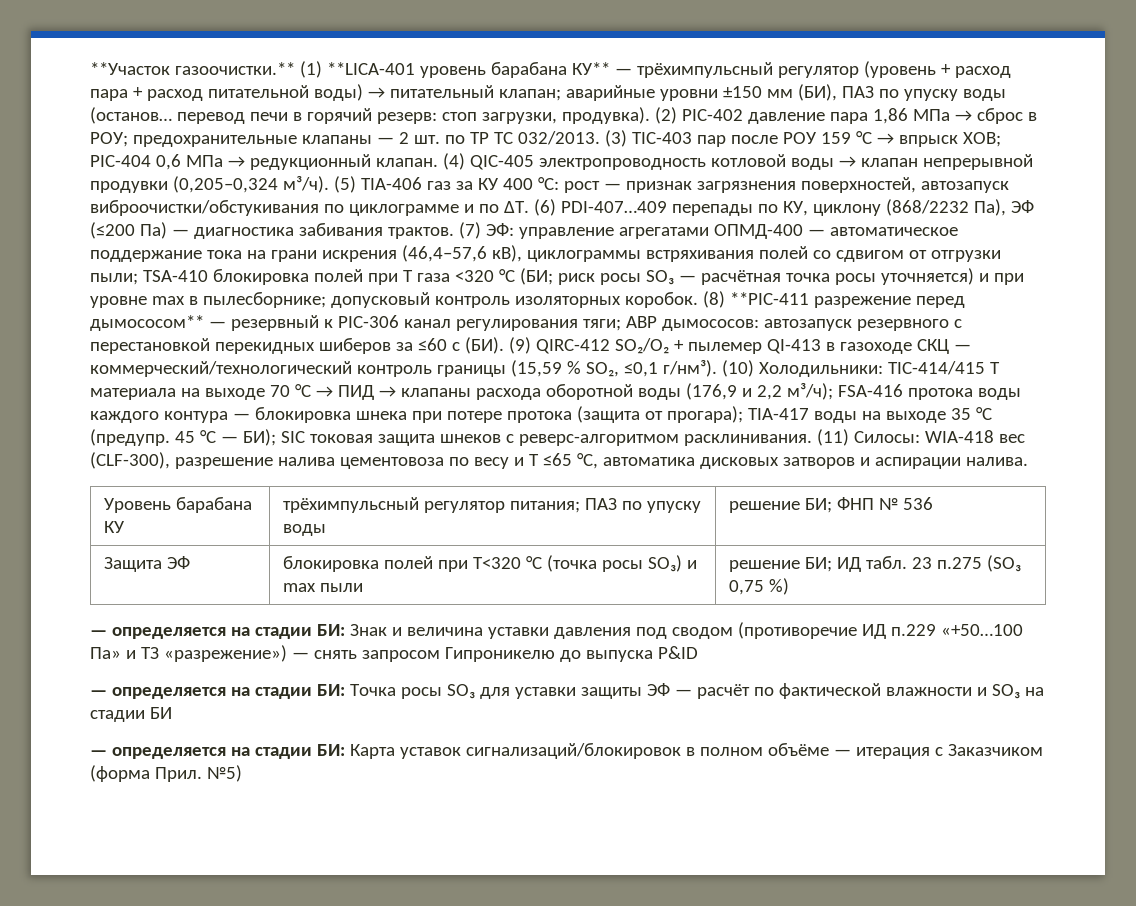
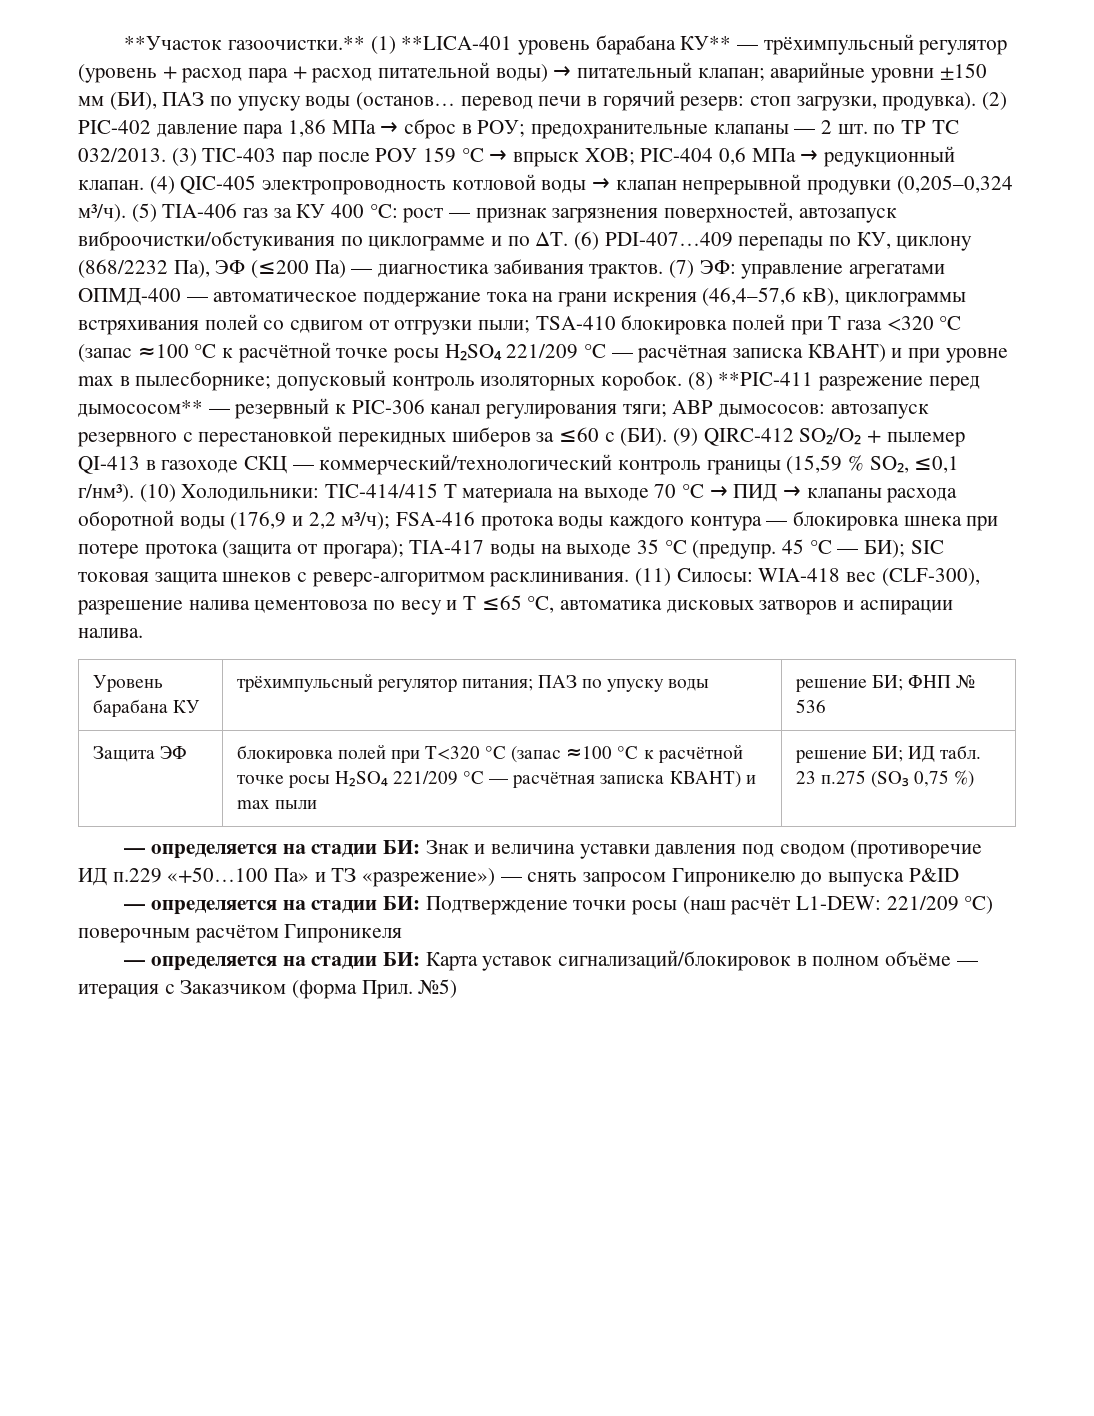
[519,268,974,285] (БИ; риск росы SO₃ — расчётная точка росы уточняется) -> [78,342,886,363] (запас ≈100 °C к расчётной точке росы H₂SO₄ 221/209 °C — расчётная записка КВАНТ)
[547,555,683,572] (точка росы SO₃) -> [511,745,743,763] [236,771,741,788] (запас ≈100 °C к расчётной точке росы H₂SO₄ 221/209 °C — расчётная записка КВАНТ)
[349,683,1044,699] [90,707,172,722] Точка росы SO₃ для уставки защиты ЭФ — расчёт по фактической влажности и SO₃ на стадии БИ -> [425,896,994,915] [78,924,403,943] Подтверждение точки росы (наш расчёт L1-DEW: 221/209 °C) поверочным расчётом Гипроникеля

